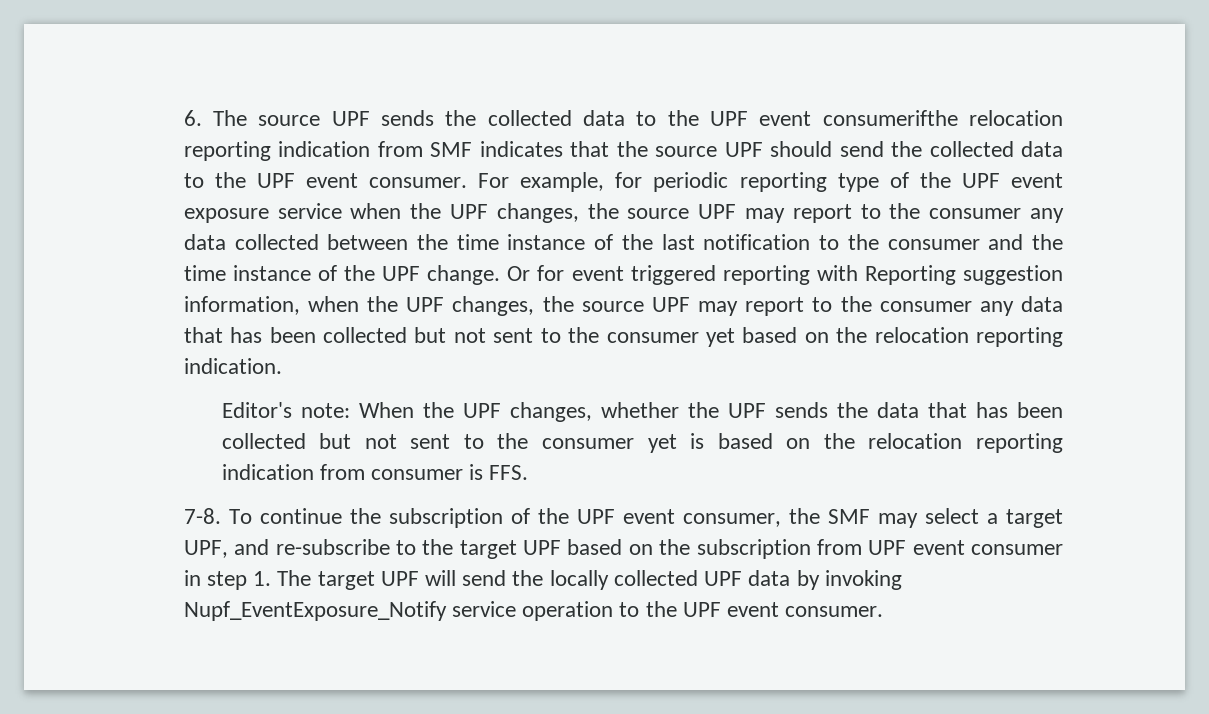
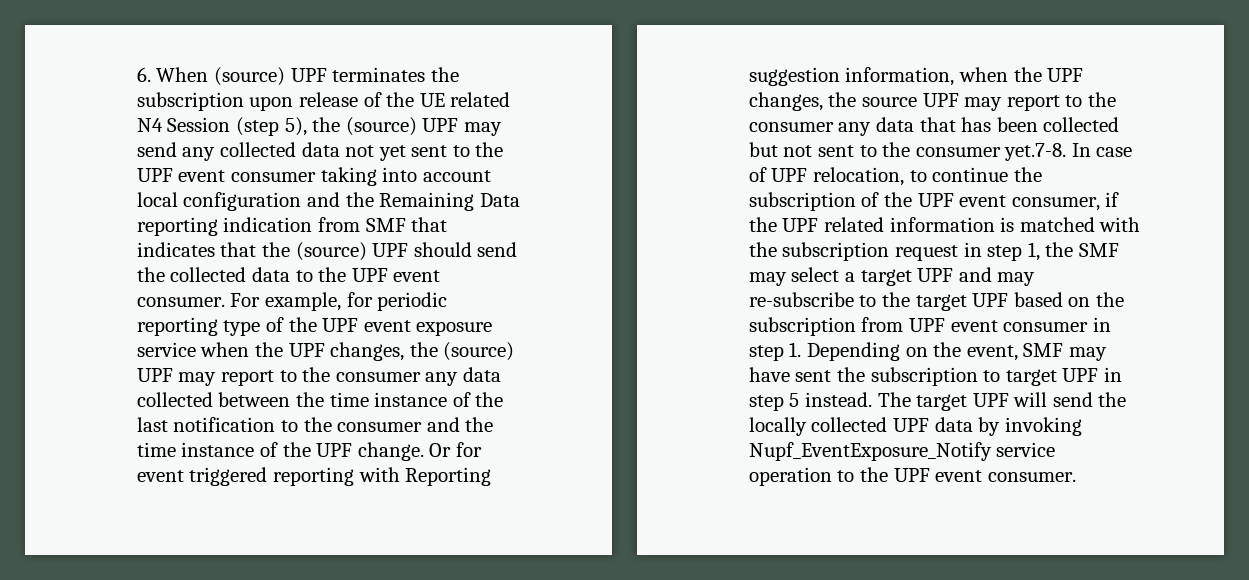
[213,110,1063,126] The source UPF sends the collected data to the UPF event consumerifthe relocation -> [156,67,459,86] [136,92,511,111] [136,117,502,136] [136,142,504,161] [136,167,491,186] [136,192,520,211] When (source) UPF terminates the subscription upon release of the UE related N4 Session (step 5), the (source) UPF may send any collected data not yet sent to the UPF event consumer taking into account local configuration and the Remaining Data
(473, 149) none -> [411,217,448,232] that
[655,146,718,157] source -> [295,242,367,261] (source)
[627,208,690,219] source -> [443,342,515,361] (source)
[705,327,1063,347] [183,358,282,374] [221,402,1063,422] [221,433,1063,453] [221,464,529,480] [183,508,252,524] yet based on the relocation reporting indication. // Editor's note: When the UPF changes, whether the UPF sends the data that has been collected but not sent to the consumer yet is based on the relocation reporting indication from consumer is FFS. // 7-8. To -> [1004,143,1133,161] [748,167,927,186] yet.7-8. In case of UPF relocation, to
(781, 520) none -> [1105,192,1120,207] [748,217,1141,232] [748,242,1040,261] if the UPF related information is matched with the subscription request in step 1,
[183,539,270,558] UPF, and -> [917,267,1036,286] UPF and may
(272, 578) none -> [807,342,1107,361] [748,367,1122,386] [748,392,873,411] Depending on the event, SMF may have sent the subscription to target UPF in step 5 instead.

